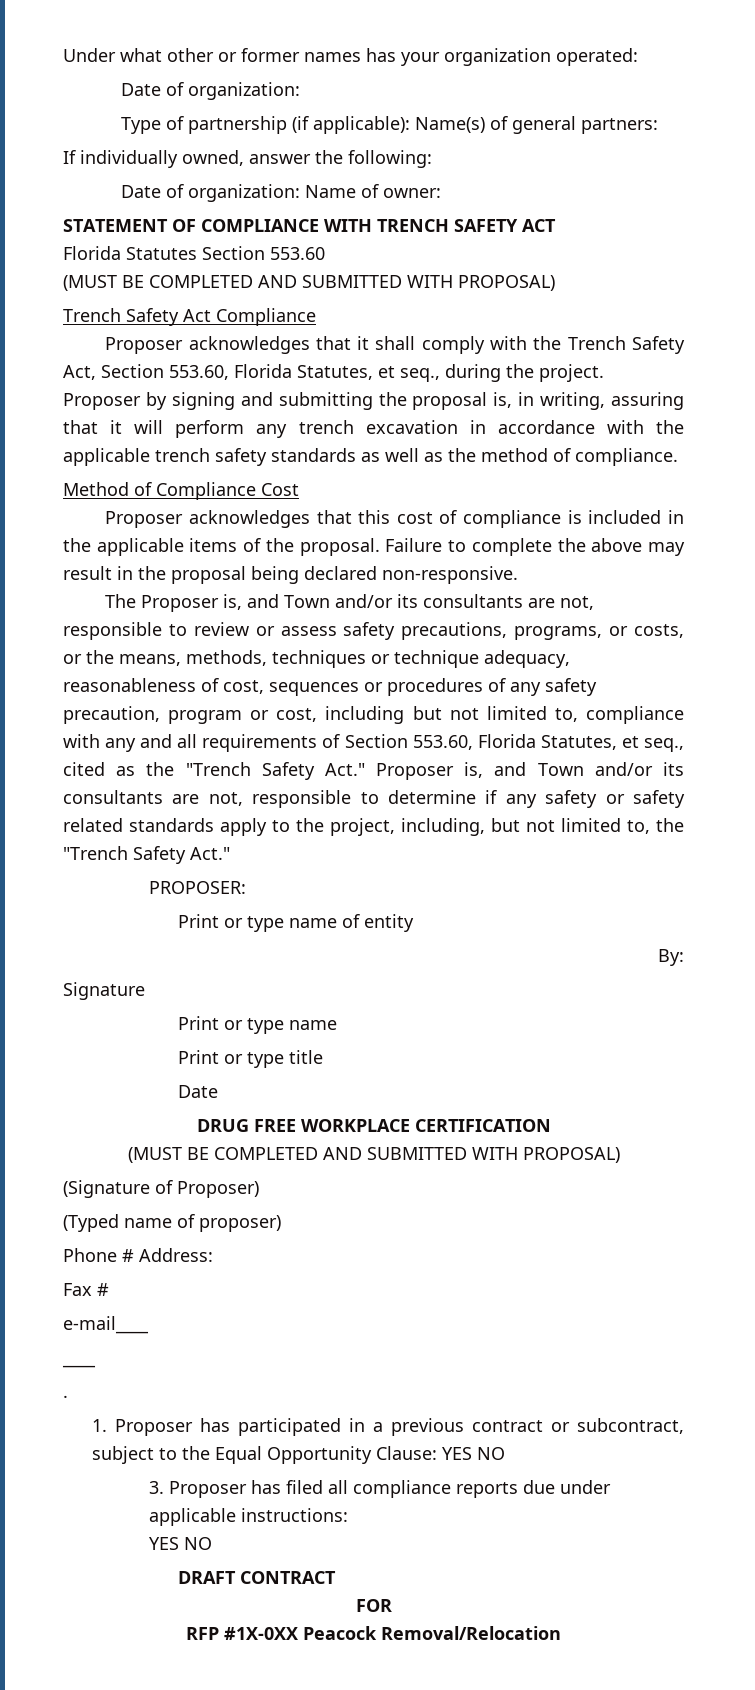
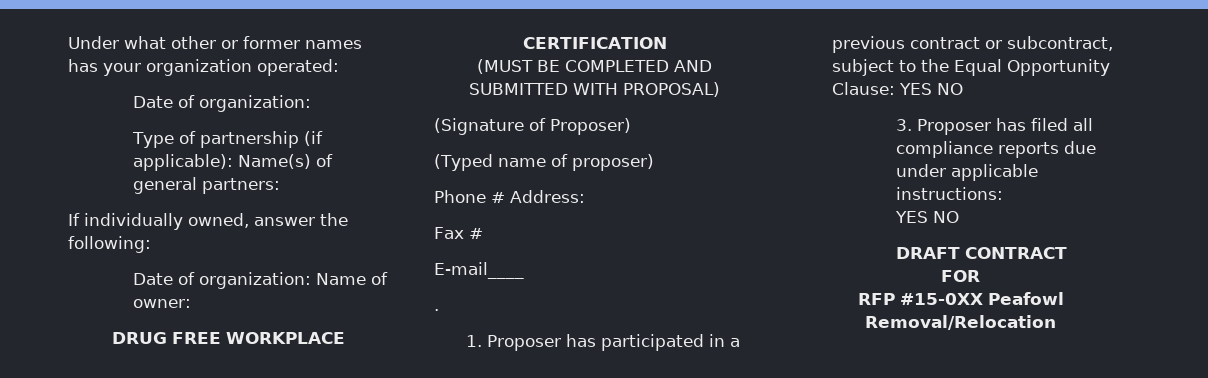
[63,219,556,232] [63,246,325,260] [63,275,555,291] [63,308,316,326] [105,336,685,354] [63,364,604,382] [63,392,684,410] [63,420,685,438] [63,448,678,466] [63,482,299,500] [105,510,685,528] [63,538,686,556] [63,566,518,584] [105,594,595,612] [63,622,685,640] [63,650,570,668] [63,678,597,696] [63,706,684,724] [63,734,684,752] [63,762,684,780] [63,790,685,808] [63,818,684,836] [63,846,230,864] [149,881,247,894] [177,914,414,932] [658,949,684,966] [63,982,145,1000] [177,1016,337,1034] [177,1050,323,1068] [177,1085,218,1098] // STATEMENT OF COMPLIANCE WITH TRENCH SAFETY ACT // Florida Statutes Section 553.60 // (MUST BE COMPLETED AND SUBMITTED WITH PROPOSAL) // Trench Safety Act Compliance // Proposer acknowledges that it shall comply with the Trench Safety Act, Section 553.60, Florida Statutes, et seq., during the project. Proposer by signing and submitting the proposal is, in writing, assuring that it will perform any trench excavation in accordance with the applicable trench safety standards as well as the method of compliance. // Method of Compliance Cost // Proposer acknowledges that this cost of compliance is included in the applicable items of the proposal. Failure to complete the above may result in the proposal being declared non-responsive. // The Proposer is, and Town and/or its consultants are not, responsible to review or assess safety precautions, programs, or costs, or the means, methods, techniques or technique adequacy, reasonableness of cost, sequences or procedures of any safety precaution, program or cost, including but not limited to, compliance with any and all requirements of Section 553.60, Florida Statutes, et seq., cited as the "Trench Safety Act." Proposer is, and Town and/or its consultants are not, responsible to determine if any safety or safety related standards apply to the project, including, but not limited to, the "Trench Safety Act." // PROPOSER: // Print or type name of entity // By: // Signature // Print or type name // Print or type title // Date -> (191, 303) none
[63,1316,149,1334] [62,1364,96,1368] e-mail____ // ____ -> [434,262,524,279] E-mail____
[224,1626,377,1640] #1X-0XX Peacock -> [899,292,1064,305] #15-0XX Peafowl

